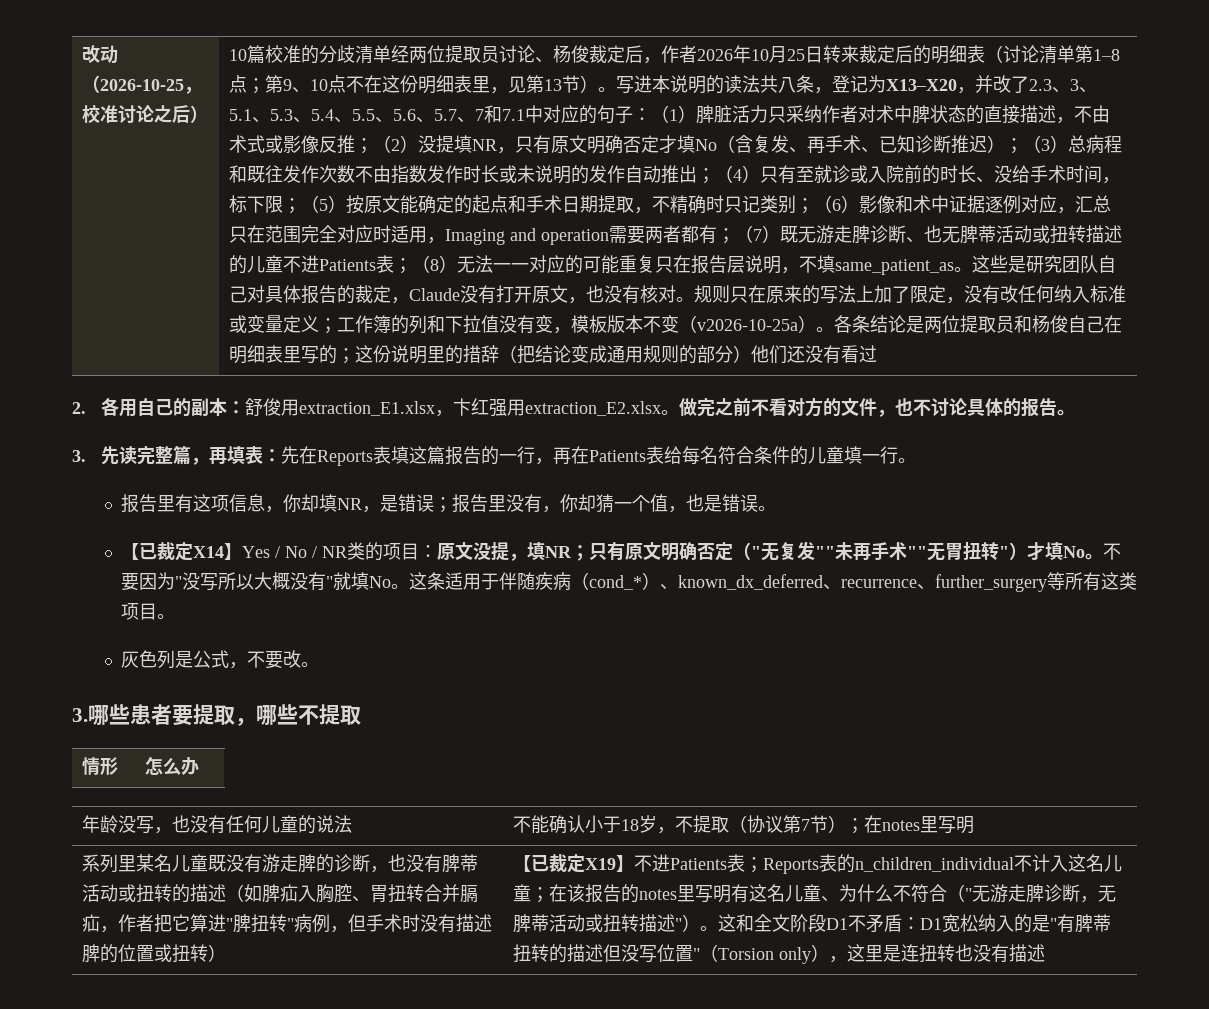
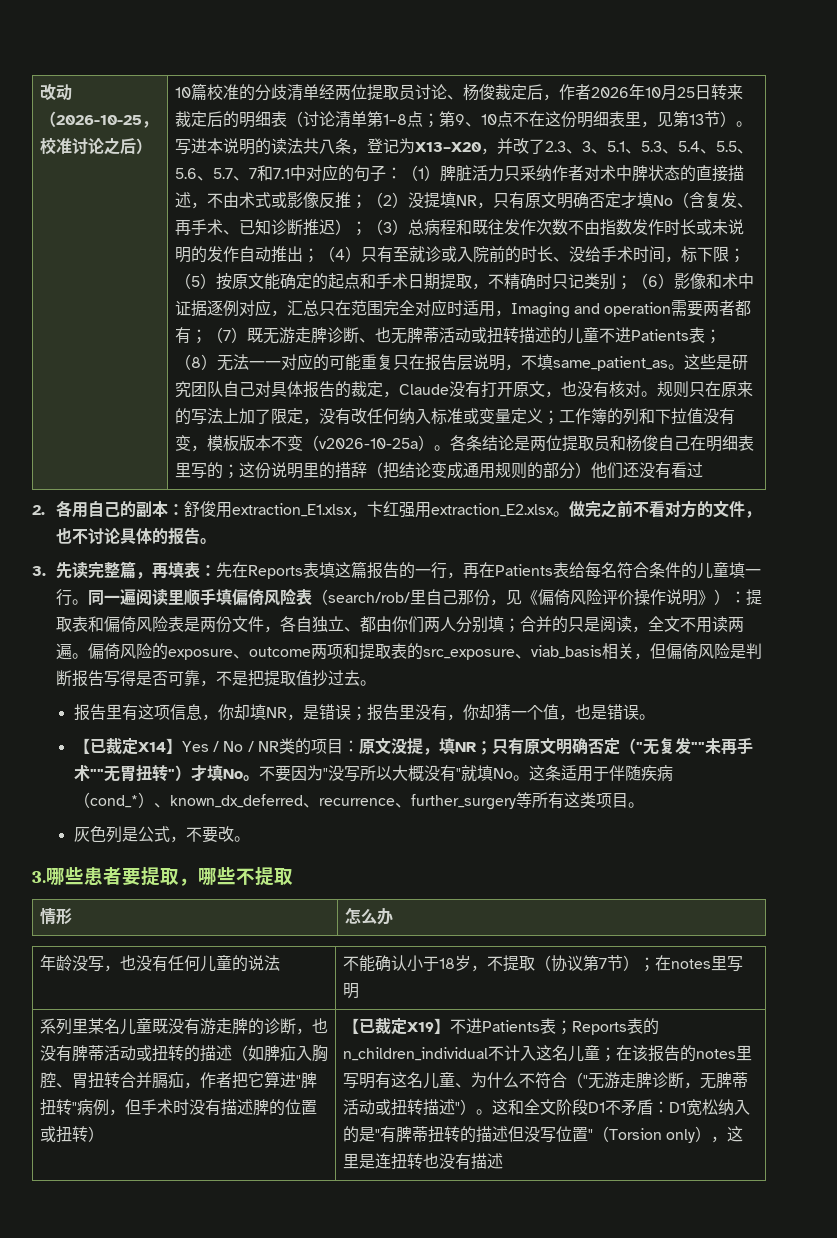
(916, 460) none -> [88,588,763,606] [56,616,745,633] [56,643,763,660] [56,670,377,687] 同一遍阅读里顺手填偏倚风险表（search/rob/里自己那份，见《偏倚风险评价操作说明》）：提取表和偏倚风险表是两份文件，各自独立、都由你们两人分别填；合并的只是阅读，全文不用读两遍。偏倚风险的exposure、outcome两项和提取表的src_exposure、viab_basis相关，但偏倚风险是判断报告写得是否可靠，不是把提取值抄过去。

